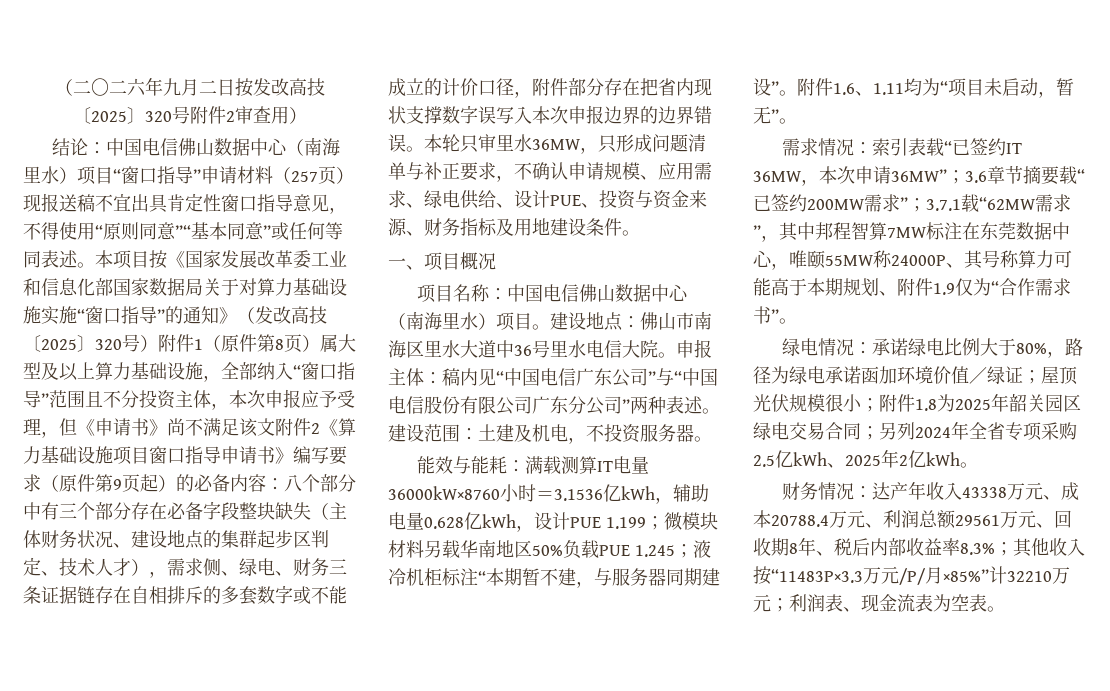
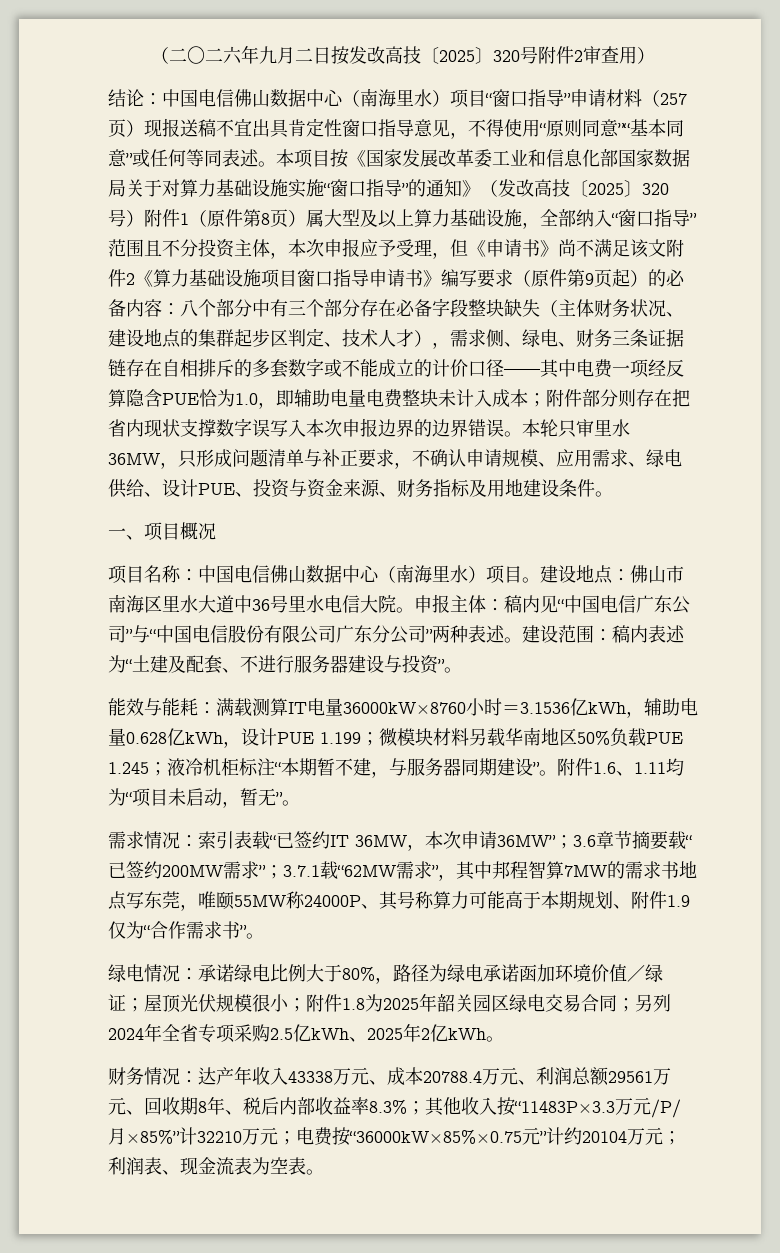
[514,91,532,98] ， -> [504,359,684,378] [108,389,546,409] ——其中电费一项经反算隐含PUE恰为1.0，即辅助电量电费整块未计入成本；
(604, 87) none -> [618,389,636,407] 则
[478,424,694,444] 土建及机电，不投资服务器 -> [612,625,685,643] [108,655,445,674] 稿内表述为“土建及配套、不进行服务器建设与投资”
[926,222,1070,240] [753,250,772,267] 标注在东莞数据中心 -> [607,861,697,879] [108,891,180,910] 的需求书地点写东莞
(789, 605) none -> [296,1127,681,1146] 电费按“36000kW×85%×0.75元”计约20104万元；

